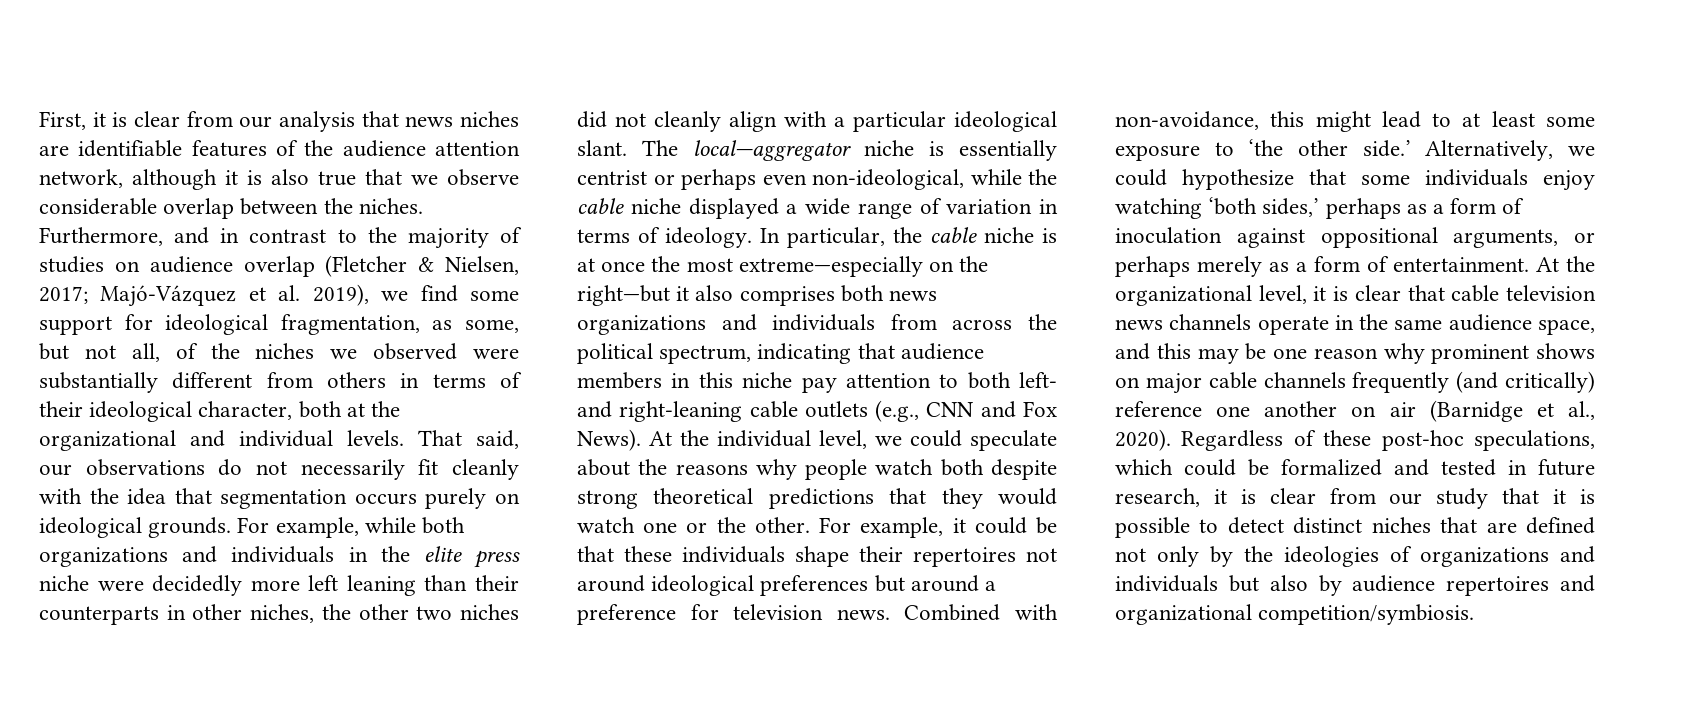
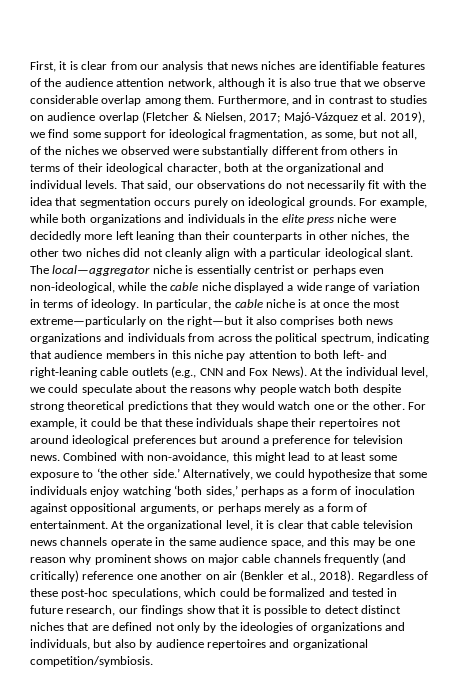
[240,198,423,215] between the niches. -> [144,95,215,106] among them.
[367,227,522,249] the majority of -> (387, 100) none
[452,459,519,480] cleanly -> (381, 184) none
[738,256,923,277] extreme—especially -> [30,316,146,327] extreme—particularly
[1429,400,1523,422] (Barnidge -> [240,570,285,582] (Benkler
[1115,429,1171,451] 2020). -> [319,570,355,582] 2018).
[1213,488,1489,509] it is clear from our study -> [118,605,216,616] our findings show
[1115,575,1218,592] individuals -> [30,639,90,650] individuals,

